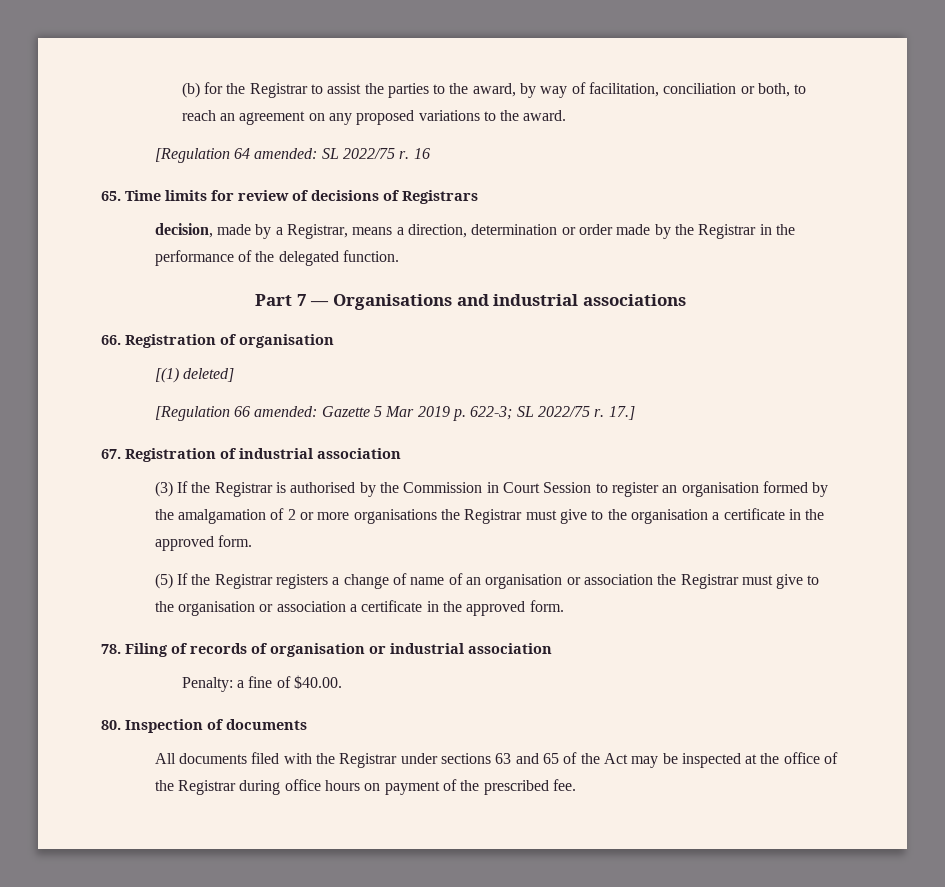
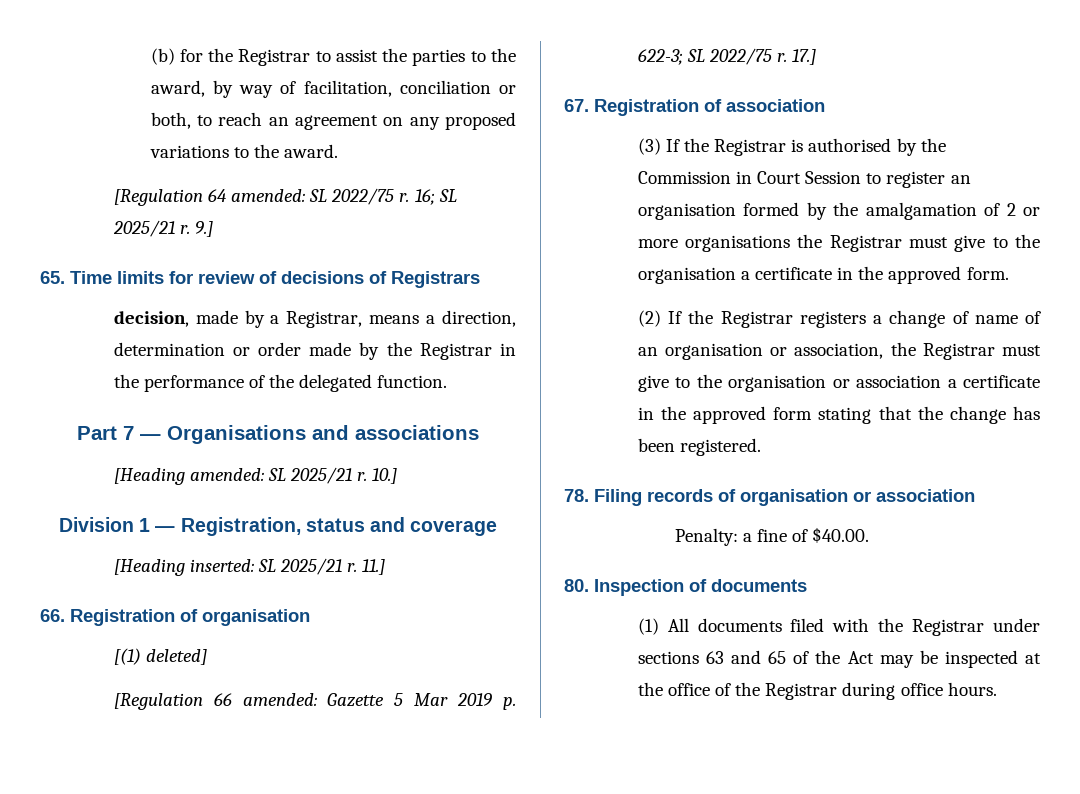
[413,148,430,159] 16 -> [414,189,457,205] [112,220,214,237] 16; SL 2025/21 r. 9.]
[493,294,579,306] industrial -> (349, 432) none
(686, 300) none -> [113,467,398,485] [58,517,498,536] [113,558,386,576] // [Heading amended: SL 2025/21 r. 10.] // Division 1 — Registration, status and coverage // [Heading inserted: SL 2025/21 r. 11.]
[239,448,313,459] industrial -> (722, 105) none
[154,573,173,589] (5) -> [637,310,661,327] (2)
[583,574,653,585] association -> [794,343,884,359] association,
[529,600,564,612] form. -> [773,406,1040,424] [637,438,761,456] form stating that the change has been registered.
[171,643,187,654] of -> (642, 497) none
[390,643,464,654] industrial -> (871, 496) none
(307, 724) none -> [637,618,659,635] (1)
[325,779,576,795] hours on payment of the prescribed fee. -> [947,682,997,696] hours.

